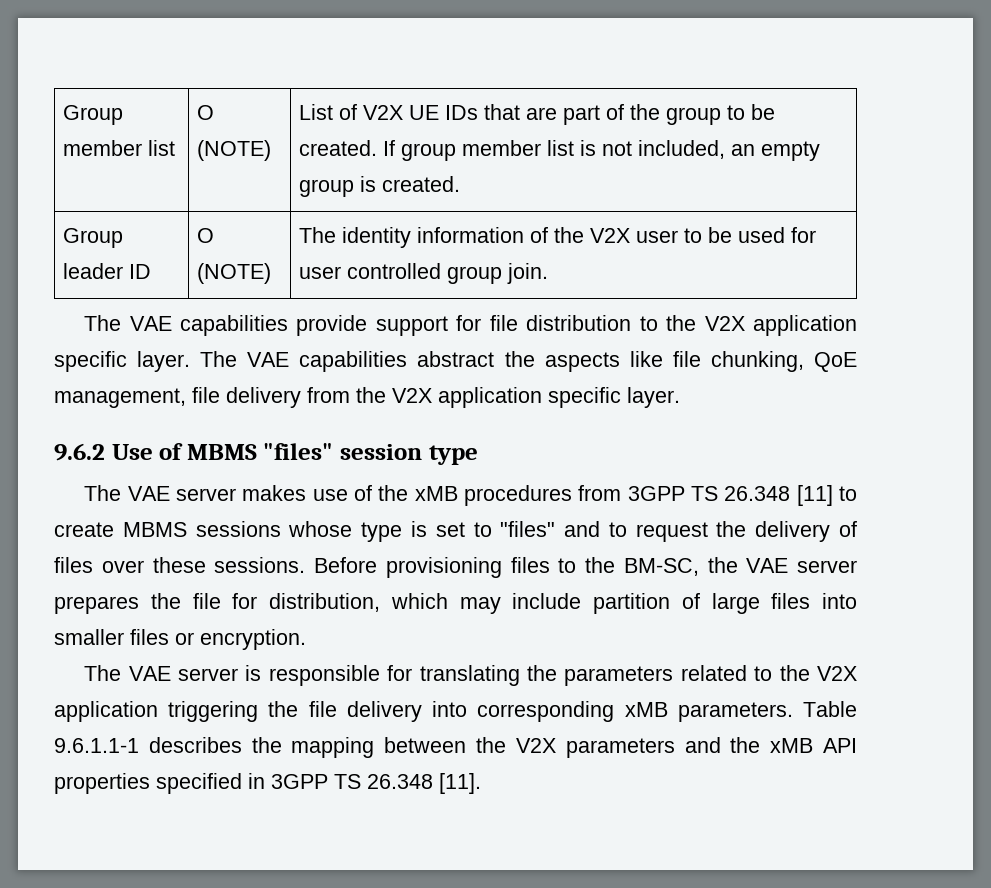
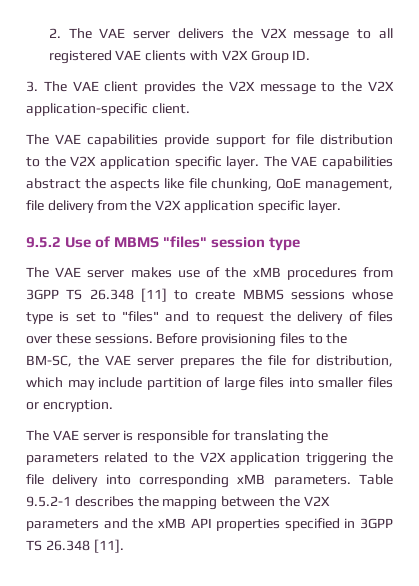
[63,105,124,125] [63,140,176,156] [197,105,215,120] [197,140,272,161] [299,104,776,125] [299,140,821,161] [299,176,461,197] [63,228,124,248] [63,263,152,279] [197,228,215,243] [197,263,272,284] [299,227,817,248] [299,263,549,284] Group member list | O (NOTE) | List of V2X UE IDs that are part of the group to be created. If group member list is not included, an empty group is created. // Group leader ID | O (NOTE) | The identity information of the V2X user to be used for user controlled group join. -> [48,28,393,42] [48,50,311,64] [26,81,395,95] [26,103,190,116] 2. The VAE server delivers the V2X message to all registered VAE clients with V2X Group ID. // 3. The VAE client provides the V2X message to the V2X application-specific client.
[54,443,105,461] 9.6.2 -> [26,237,61,248] 9.5.2
[54,738,139,753] 9.6.1.1-1 -> [26,496,71,507] 9.5.2-1

